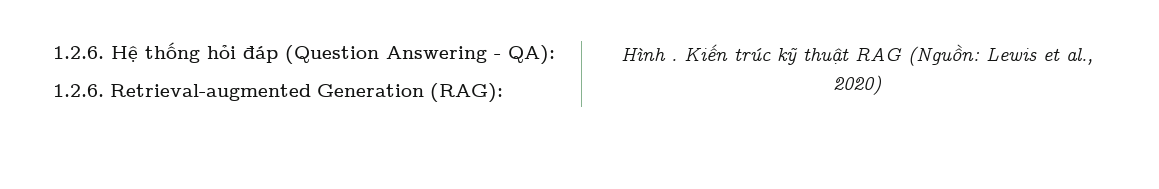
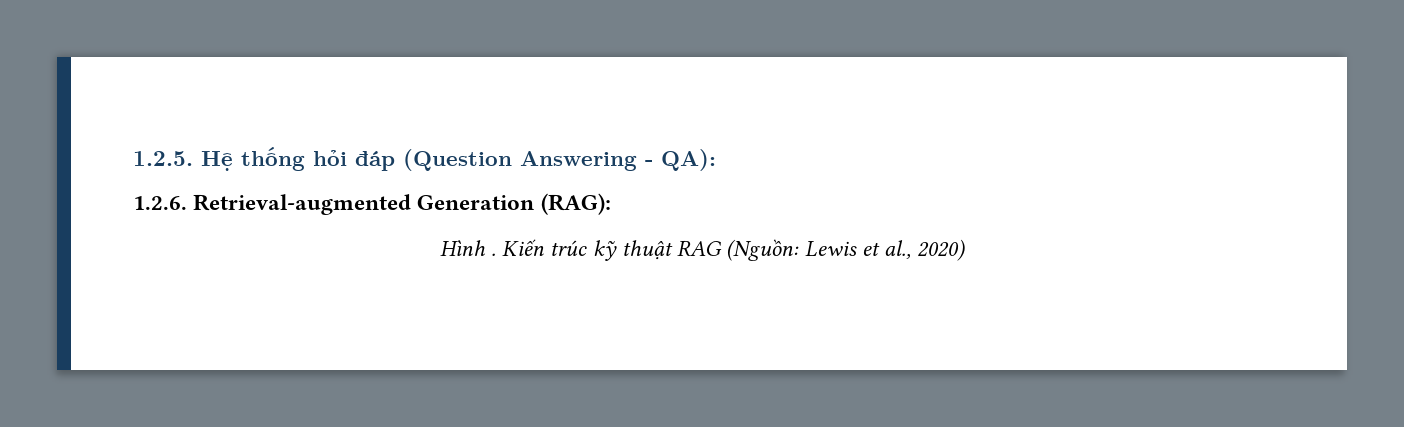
[53,46,104,59] 1.2.6. -> [133,151,193,166] 1.2.5.

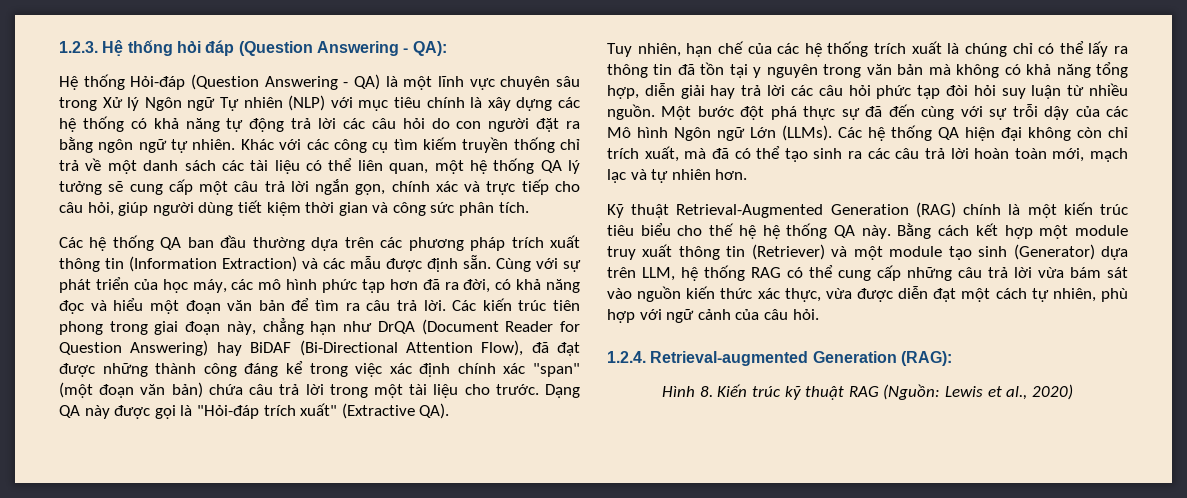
[133,151,193,166] 1.2.5. -> [59,41,98,53] 1.2.3.
[133,196,187,210] 1.2.6. -> [59,74,581,90] [59,95,581,111] [59,116,580,132] [59,137,580,153] [59,158,580,174] [59,179,580,195] [59,200,529,216] [59,235,580,251] [59,255,581,272] [59,277,580,293] [59,298,580,314] [59,318,580,335] [59,340,580,356] [59,361,580,377] [59,382,580,398] [59,403,450,419] [607,41,1128,57] [607,62,1128,78] [607,83,1128,99] [607,104,1128,120] [607,125,1128,141] [607,146,1128,162] [607,169,748,183] [607,202,1128,218] [607,223,1128,239] [607,244,1128,260] [607,265,1128,281] [607,286,1129,302] [607,309,819,323] [607,351,646,363] Hệ thống Hỏi-đáp (Question Answering - QA) là một lĩnh vực chuyên sâu trong Xử lý Ngôn ngữ Tự nhiên (NLP) với mục tiêu chính là xây dựng các hệ thống có khả năng tự động trả lời các câu hỏi do con người đặt ra bằng ngôn ngữ tự nhiên. Khác với các công cụ tìm kiếm truyền thống chỉ trả về một danh sách các tài liệu có thể liên quan, một hệ thống QA lý tưởng sẽ cung cấp một câu trả lời ngắn gọn, chính xác và trực tiếp cho câu hỏi, giúp người dùng tiết kiệm thời gian và công sức phân tích. // Các hệ thống QA ban đầu thường dựa trên các phương pháp trích xuất thông tin (Information Extraction) và các mẫu được định sẵn. Cùng với sự phát triển của học máy, các mô hình phức tạp hơn đã ra đời, có khả năng đọc và hiểu một đoạn văn bản để tìm ra câu trả lời. Các kiến trúc tiên phong trong giai đoạn này, chẳng hạn như DrQA (Document Reader for Question Answering) hay BiDAF (Bi-Directional Attention Flow), đã đạt được những thành công đáng kể trong việc xác định chính xác "span" (một đoạn văn bản) chứa câu trả lời trong một tài liệu cho trước. Dạng QA này được gọi là "Hỏi-đáp trích xuất" (Extractive QA). // Tuy nhiên, hạn chế của các hệ thống trích xuất là chúng chỉ có thể lấy ra thông tin đã tồn tại y nguyên trong văn bản mà không có khả năng tổng hợp, diễn giải hay trả lời các câu hỏi phức tạp đòi hỏi suy luận từ nhiều nguồn. Một bước đột phá thực sự đã đến cùng với sự trỗi dậy của các Mô hình Ngôn ngữ Lớn (LLMs). Các hệ thống QA hiện đại không còn chỉ trích xuất, mà đã có thể tạo sinh ra các câu trả lời hoàn toàn mới, mạch lạc và tự nhiên hơn. // Kỹ thuật Retrieval-Augmented Generation (RAG) chính là một kiến trúc tiêu biểu cho thế hệ hệ thống QA này. Bằng cách kết hợp một module truy xuất thông tin (Retriever) và một module tạo sinh (Generator) dựa trên LLM, hệ thống RAG có thể cung cấp những câu trả lời vừa bám sát vào nguồn kiến thức xác thực, vừa được diễn đạt một cách tự nhiên, phù hợp với ngữ cảnh của câu hỏi. // 1.2.4.
[491,253,497,256] . -> [699,386,713,397] 8.

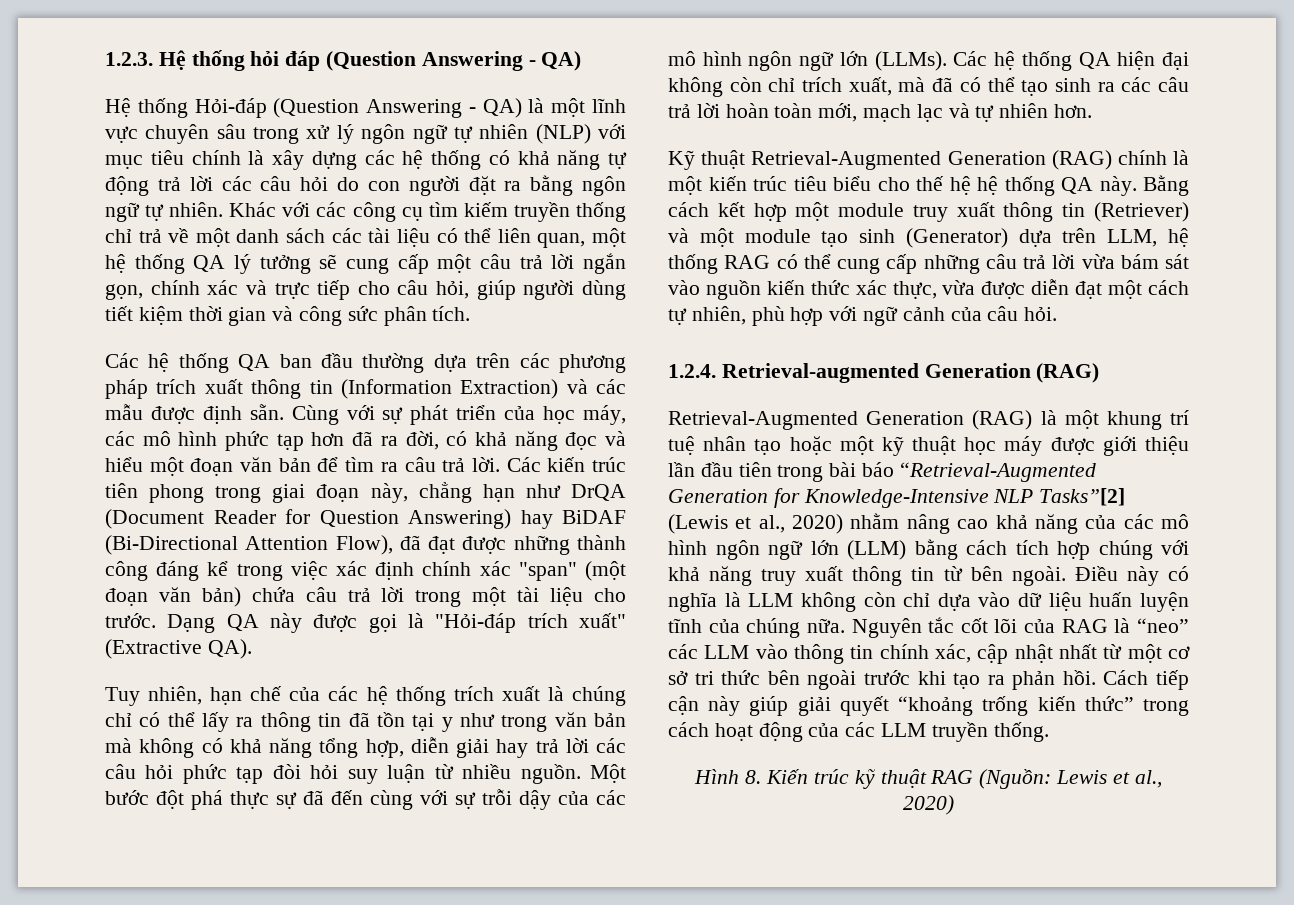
[412,41,447,56] QA): -> [541,51,582,71] QA)
[102,97,239,111] Xử lý Ngôn ngữ Tự -> [306,124,473,144] xử lý ngôn ngữ tự
[766,64,818,78] nguyên -> [459,713,495,727] như
[607,127,776,141] Mô hình Ngôn ngữ Lớn -> [668,51,868,71] mô hình ngôn ngữ lớn
[900,351,952,366] (RAG): -> [1036,363,1100,383] [668,410,1189,430] [668,436,1189,456] [668,462,1096,482] [668,488,1126,508] [668,513,1189,534] [668,539,1189,560] [668,566,1189,586] [668,592,1189,612] [668,617,1189,638] [668,644,1190,664] [668,670,1189,690] [668,696,1189,716] [668,722,1049,742] (RAG) // Retrieval-Augmented Generation (RAG) là một khung trí tuệ nhân tạo hoặc một kỹ thuật học máy được giới thiệu lần đầu tiên trong bài báo “Retrieval-Augmented Generation for Knowledge-Intensive NLP Tasks”[2] (Lewis et al., 2020) nhằm nâng cao khả năng của các mô hình ngôn ngữ lớn (LLM) bằng cách tích hợp chúng với khả năng truy xuất thông tin từ bên ngoài. Điều này có nghĩa là LLM không còn chỉ dựa vào dữ liệu huấn luyện tĩnh của chúng nữa. Nguyên tắc cốt lõi của RAG là “neo” các LLM vào thông tin chính xác, cập nhật nhất từ một cơ sở tri thức bên ngoài trước khi tạo ra phản hồi. Cách tiếp cận này giúp giải quyết “khoảng trống kiến thức” trong cách hoạt động của các LLM truyền thống.

